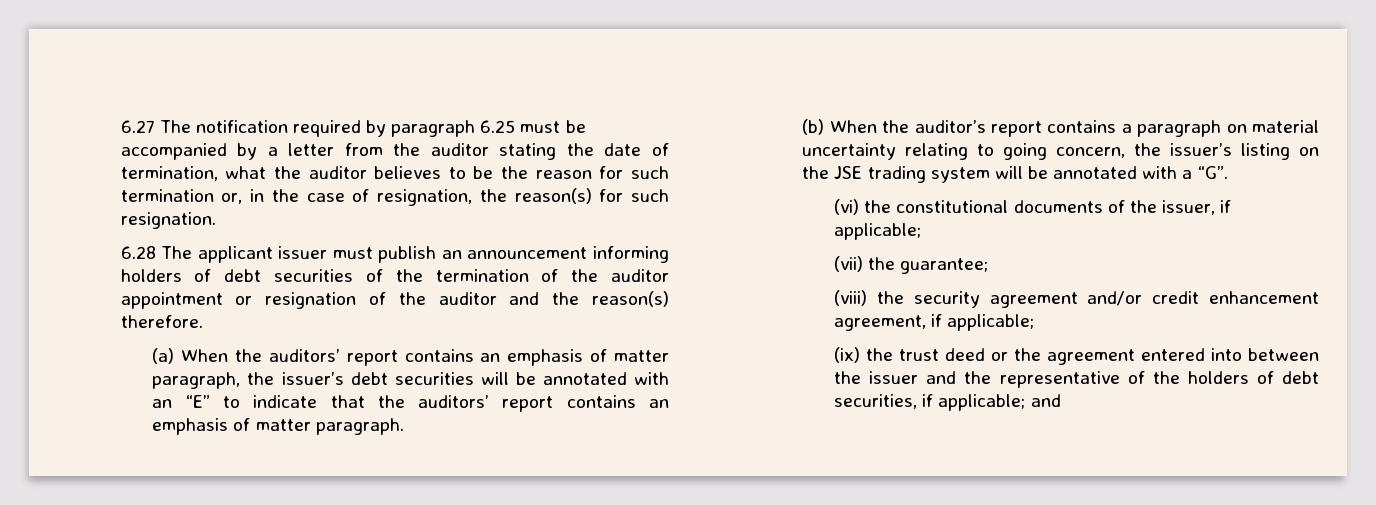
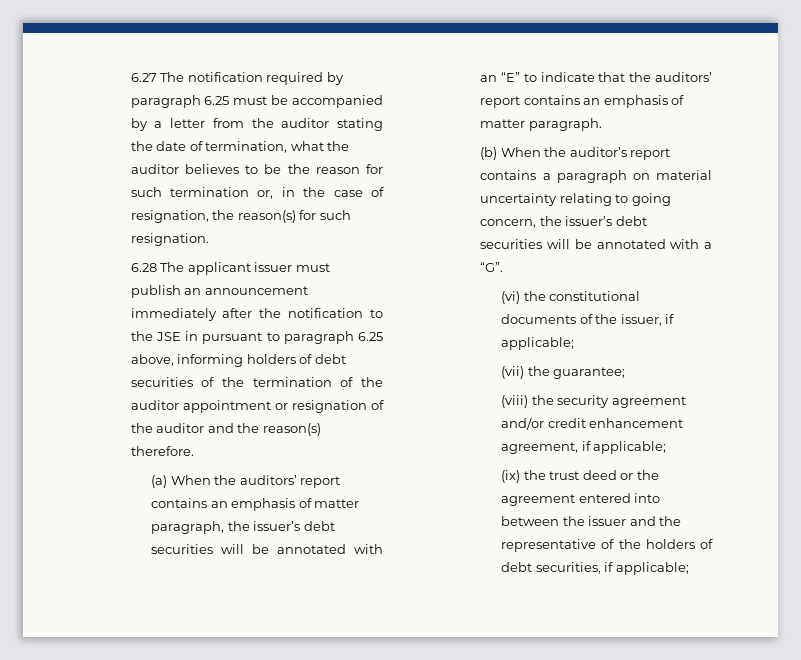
(588, 253) none -> [130,308,383,321] [130,331,383,344] [130,354,174,366] immediately after the notification to the JSE in pursuant to paragraph 6.25 above,
[1241,143,1319,160] [802,166,990,183] listing on the JSE trading system -> [615,216,647,226] [480,239,543,249] debt securities
[1030,394,1061,407] and -> (689, 568) none

